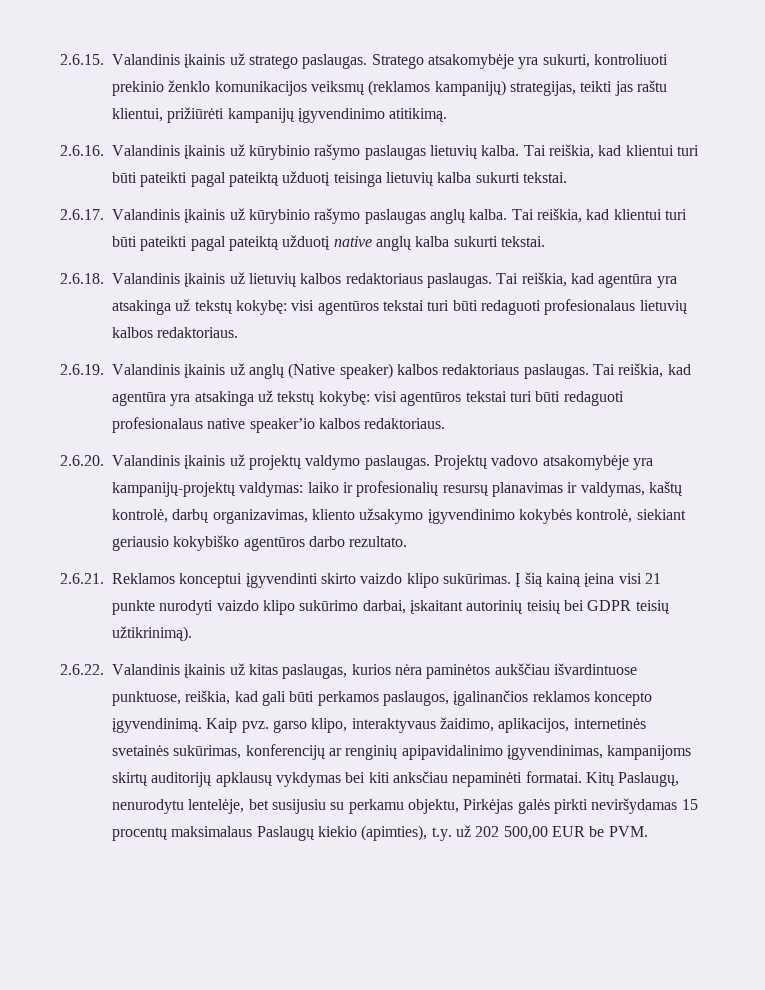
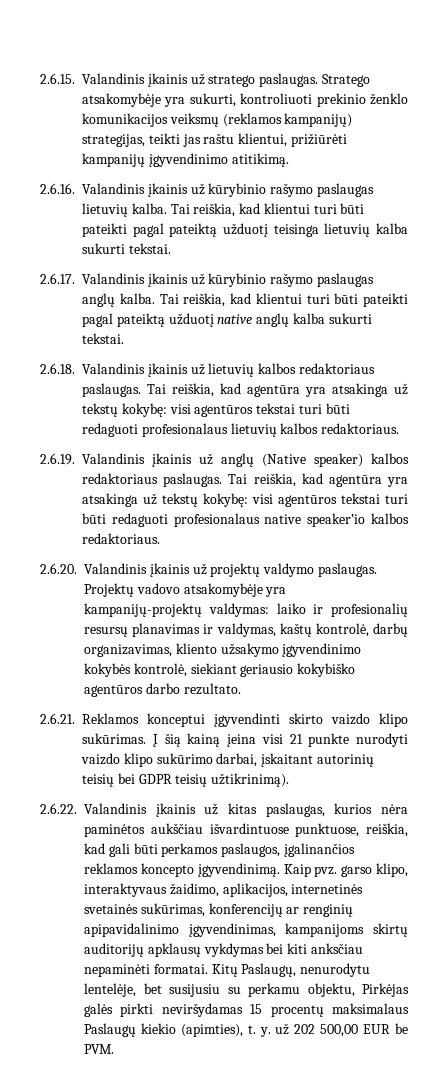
[431,827,452,841] t.y. -> [247,1025,271,1037] t. y.

